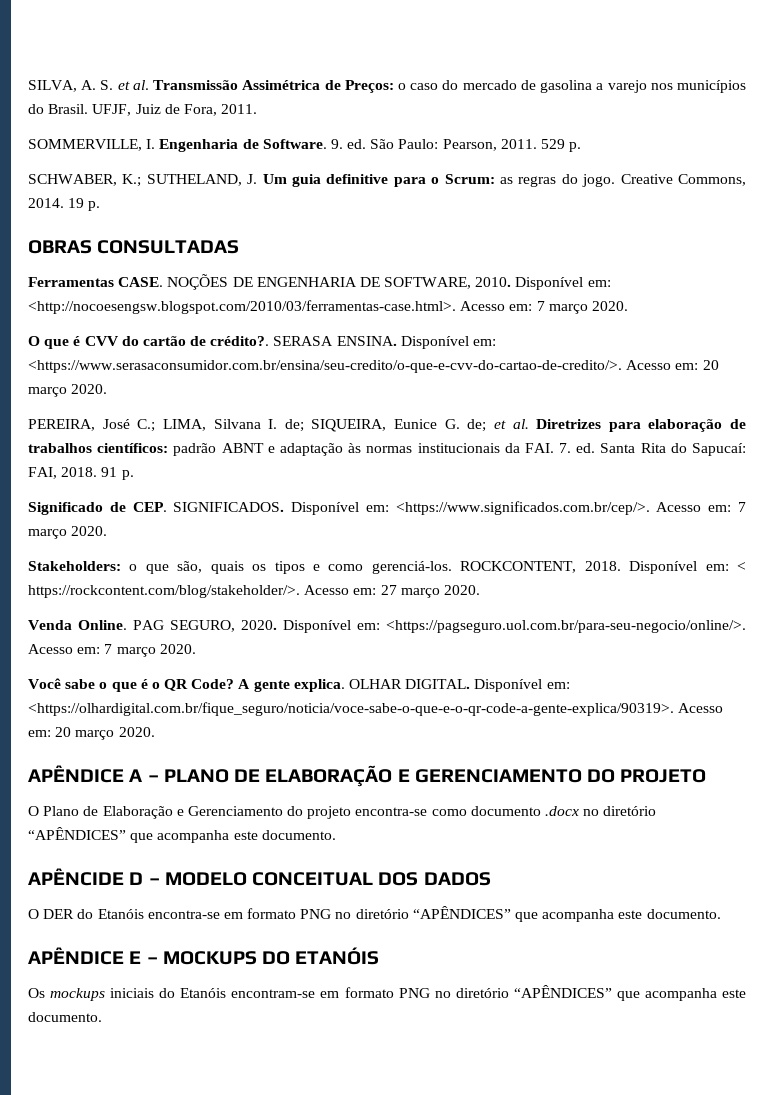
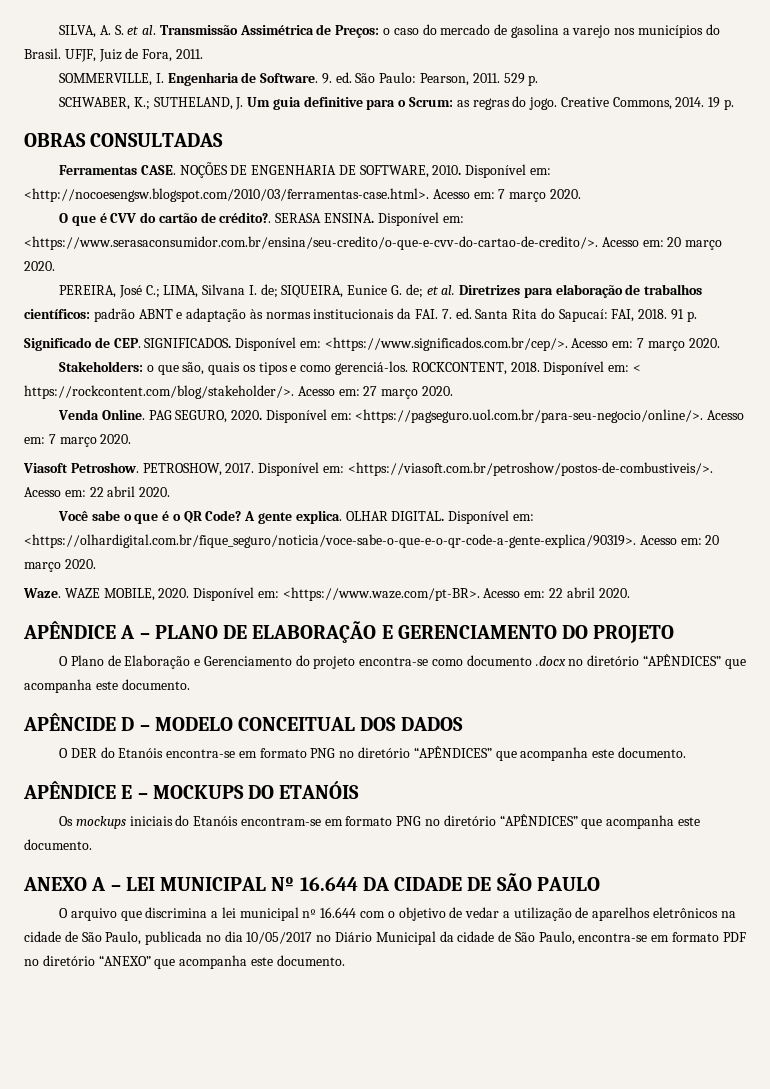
(196, 649) none -> [23,462,713,476] [24,486,171,497] // Viasoft Petroshow. PETROSHOW, 2017. Disponível em: <https://viasoft.com.br/petroshow/postos-de-combustiveis/>. Acesso em: 22 abril 2020.
(155, 732) none -> [23,587,630,601] // Waze. WAZE MOBILE, 2020. Disponível em: <https://www.waze.com/pt-BR>. Acesso em: 22 abril 2020.
(102, 1017) none -> [23,873,600,891] [58,907,736,921] [24,931,746,945] [24,955,345,969] // ANEXO A – LEI MUNICIPAL Nº 16.644 DA CIDADE DE SÃO PAULO // O arquivo que discrimina a lei municipal nº 16.644 com o objetivo de vedar a utilização de aparelhos eletrônicos na cidade de São Paulo, publicada no dia 10/05/2017 no Diário Municipal da cidade de São Paulo, encontra-se em formato PDF no diretório “ANEXO” que acompanha este documento.

